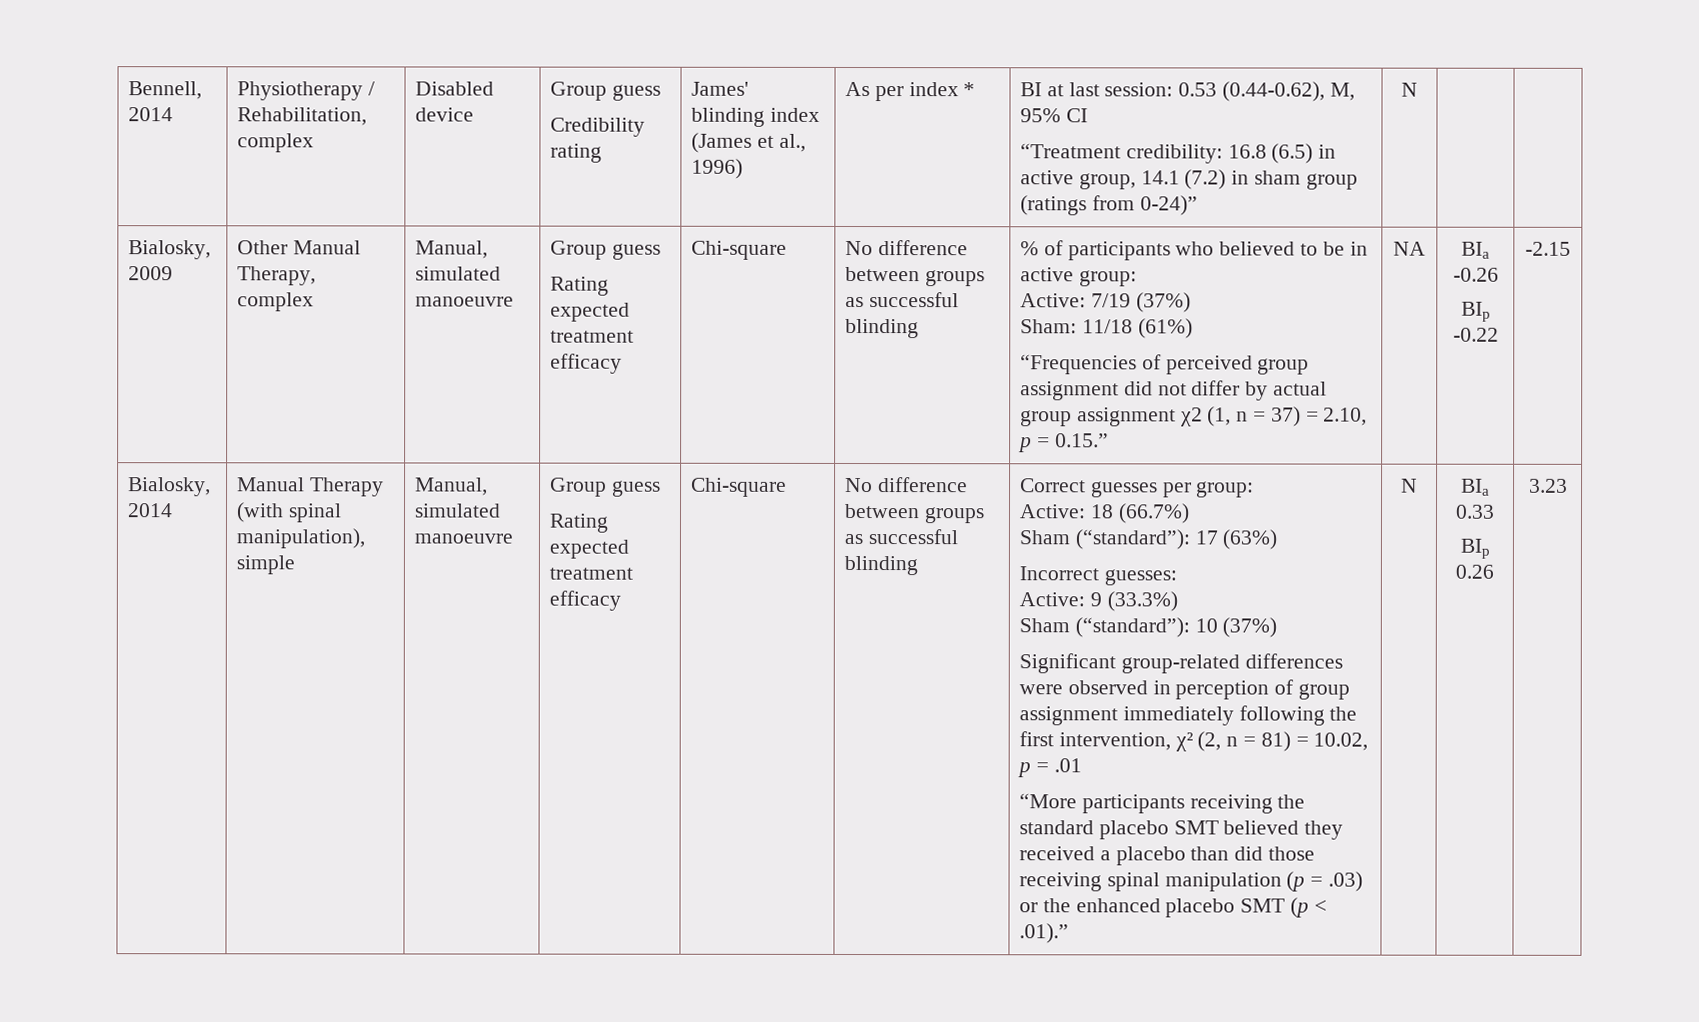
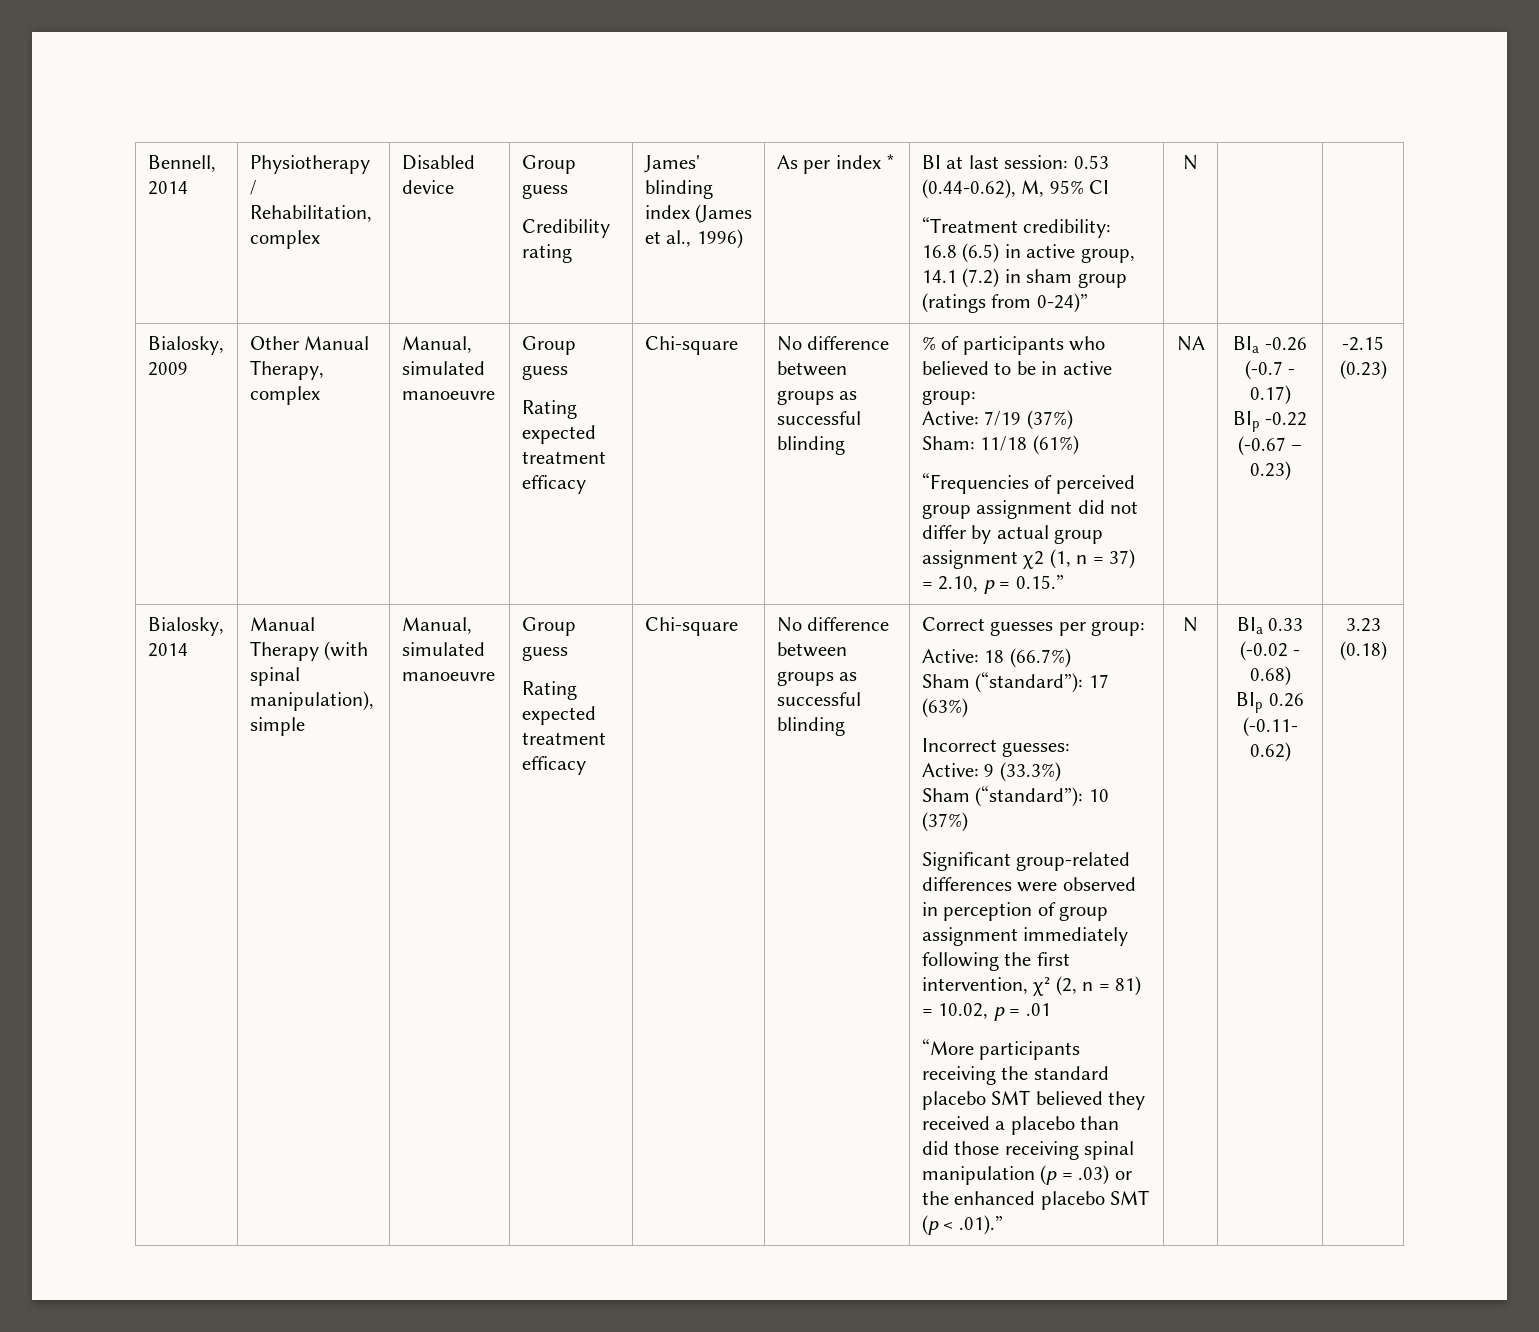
(1499, 274) none -> [1244,360,1296,380] [1249,385,1291,405] (-0.7 - 0.17)
(1499, 334) none -> [1237,436,1303,456] [1249,461,1291,481] (-0.67 – 0.23)
(1571, 248) none -> [1339,360,1387,380] (0.23)
(1495, 511) none -> [1239,641,1301,661] [1249,666,1291,686] (-0.02 - 0.68)
(1494, 571) none -> [1242,717,1298,737] [1249,742,1291,762] (-0.11- 0.62)
(1568, 485) none -> [1339,641,1387,661] (0.18)

